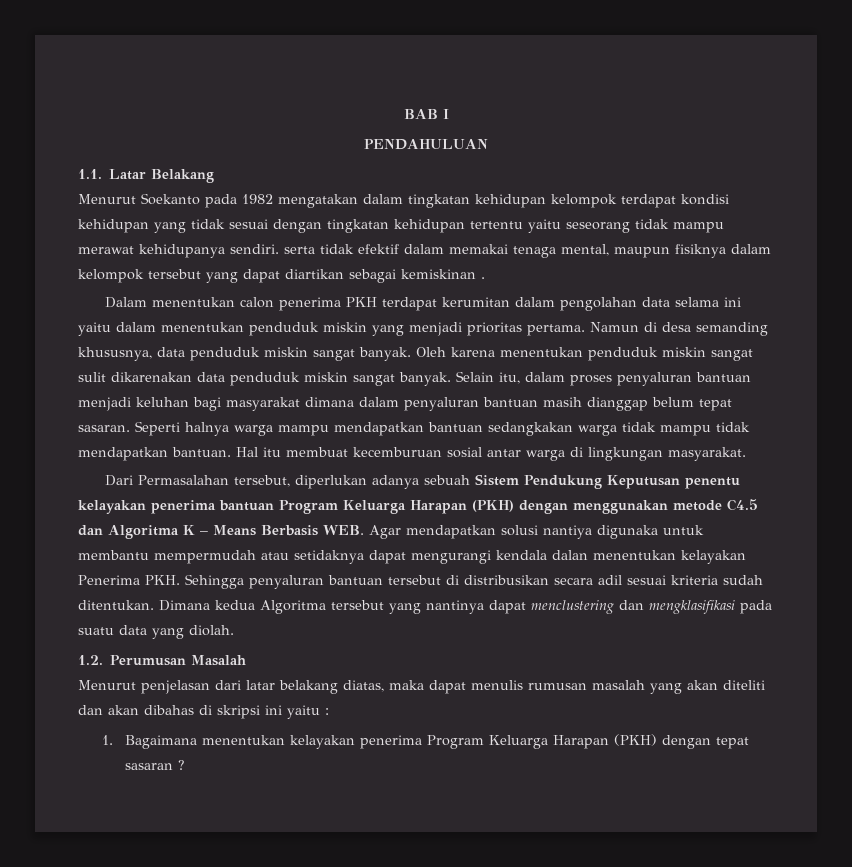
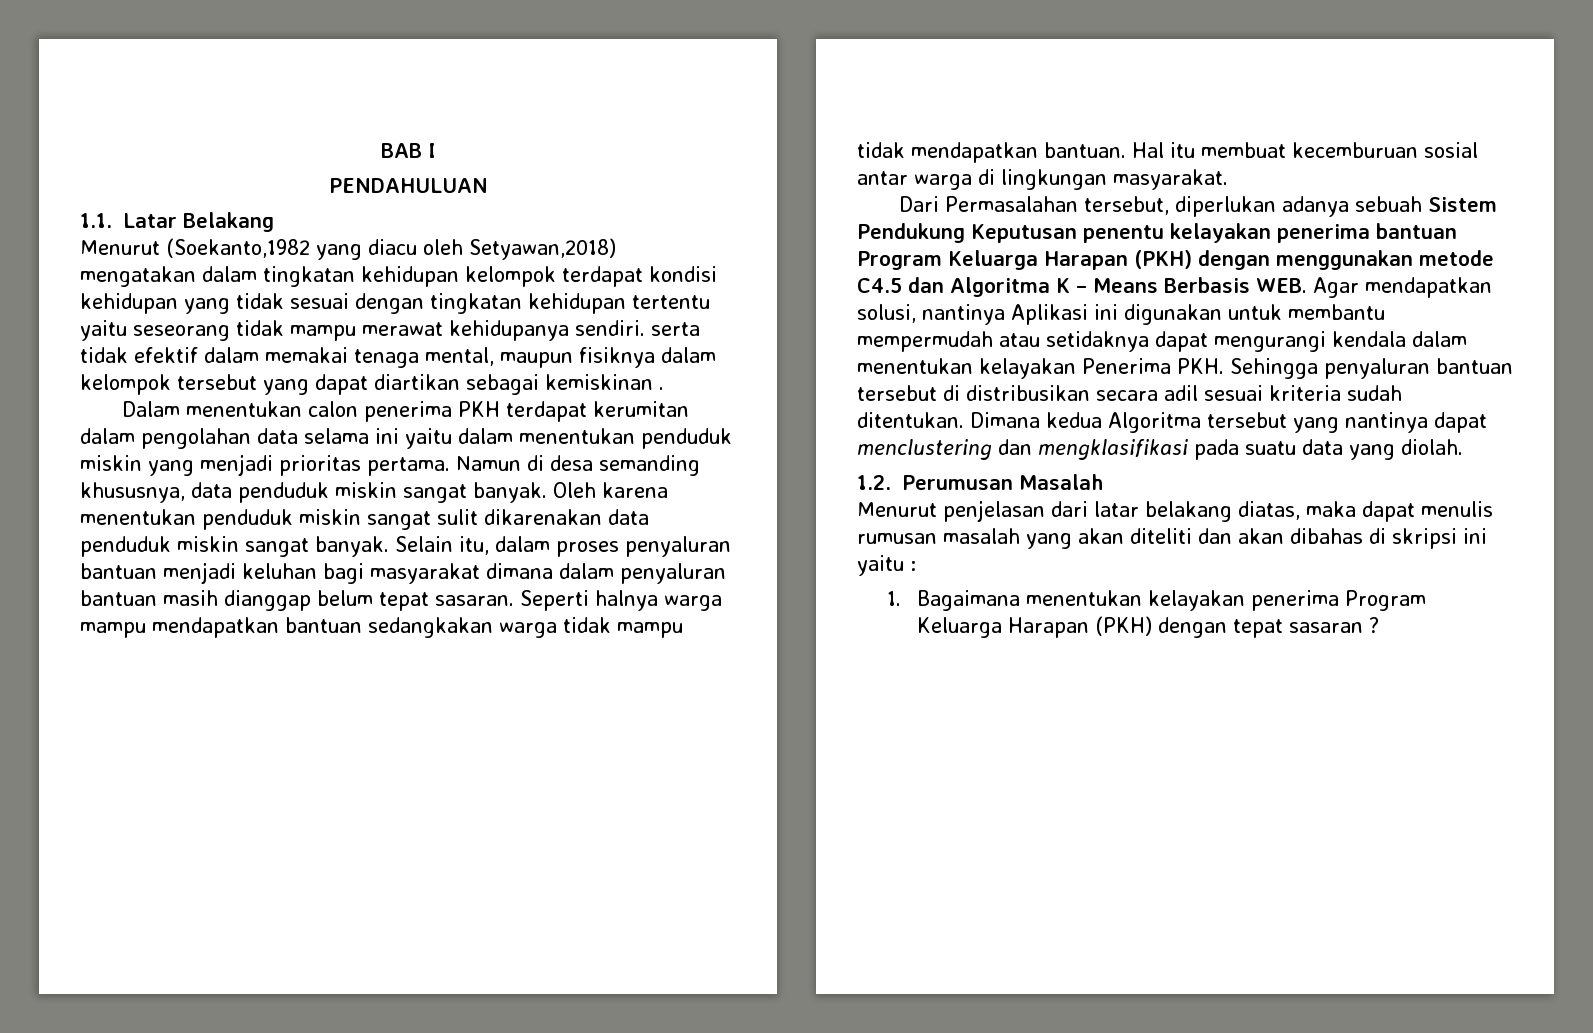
[141,193,273,208] Soekanto pada 1982 -> [166,238,616,260] (Soekanto,1982 yang diacu oleh Setyawan,2018)
[501,525,658,539] solusi nantiya digunaka -> [857,304,1222,325] solusi, nantinya Aplikasi ini digunakan
[552,550,588,560] dalan -> [1412,331,1467,347] dalam

